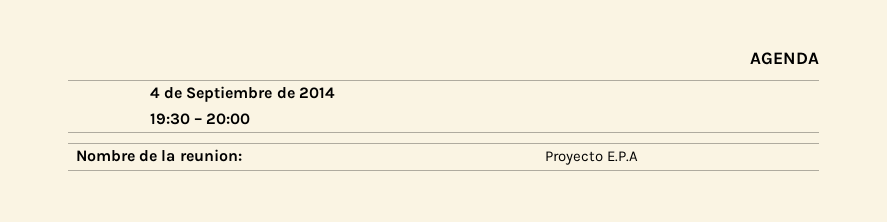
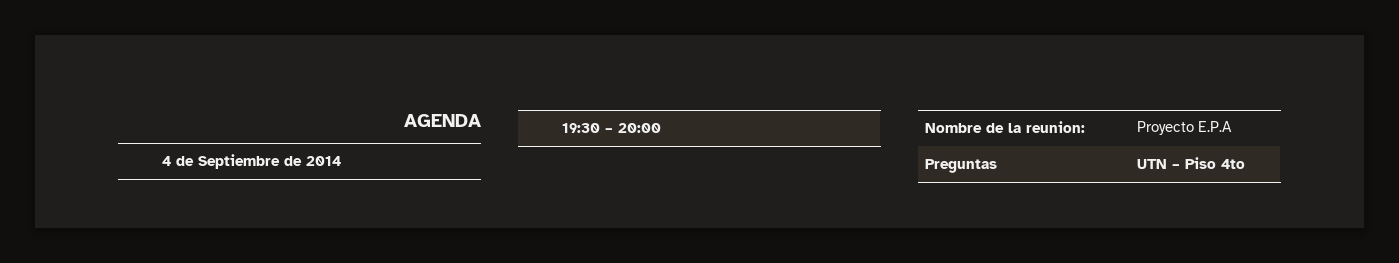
(638, 156) none -> [925,159,998,173] [1137,157,1246,169] // Preguntas | UTN – Piso 4to

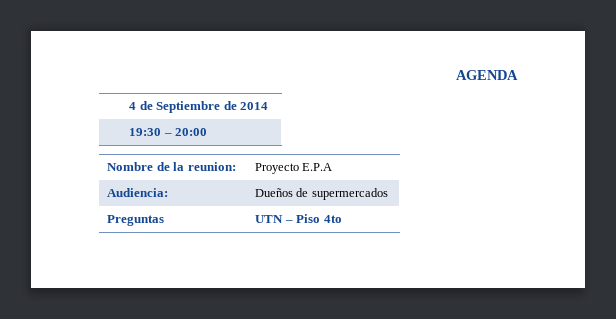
(1233, 126) none -> [107,188,169,197] [255,188,388,200] // Audiencia: | Dueños de supermercados

